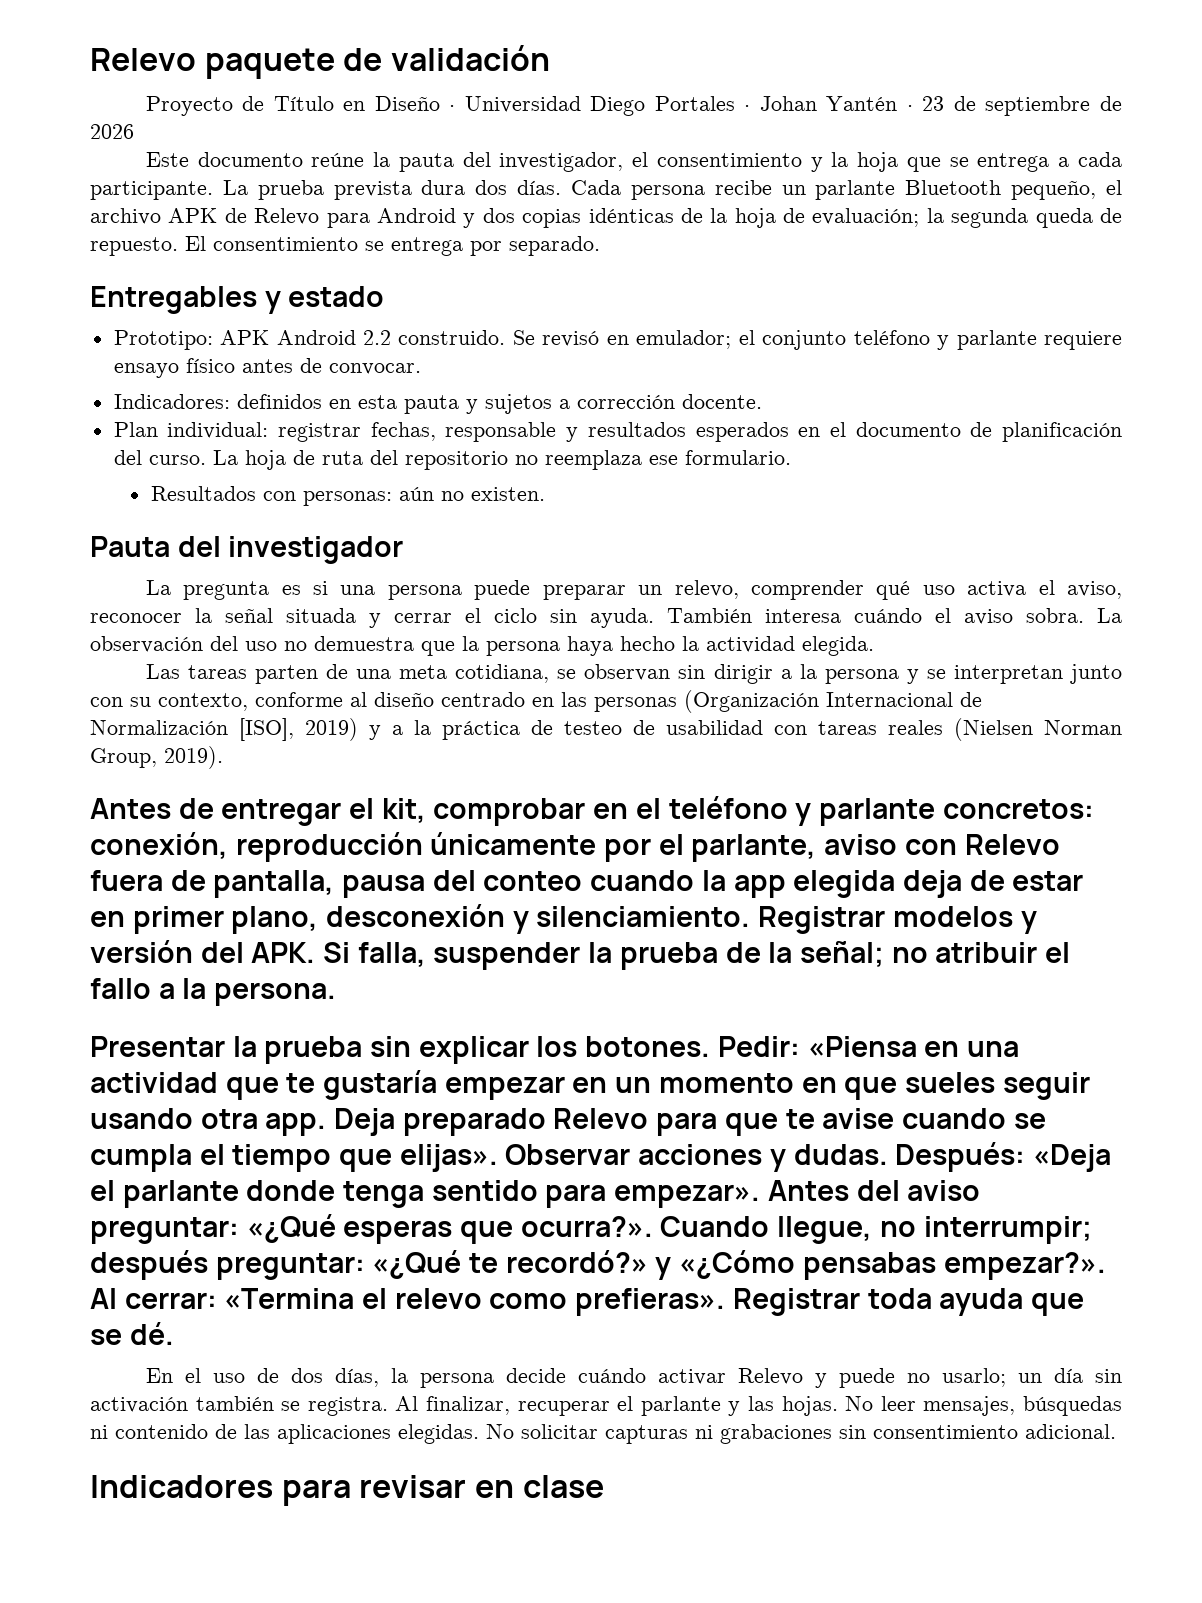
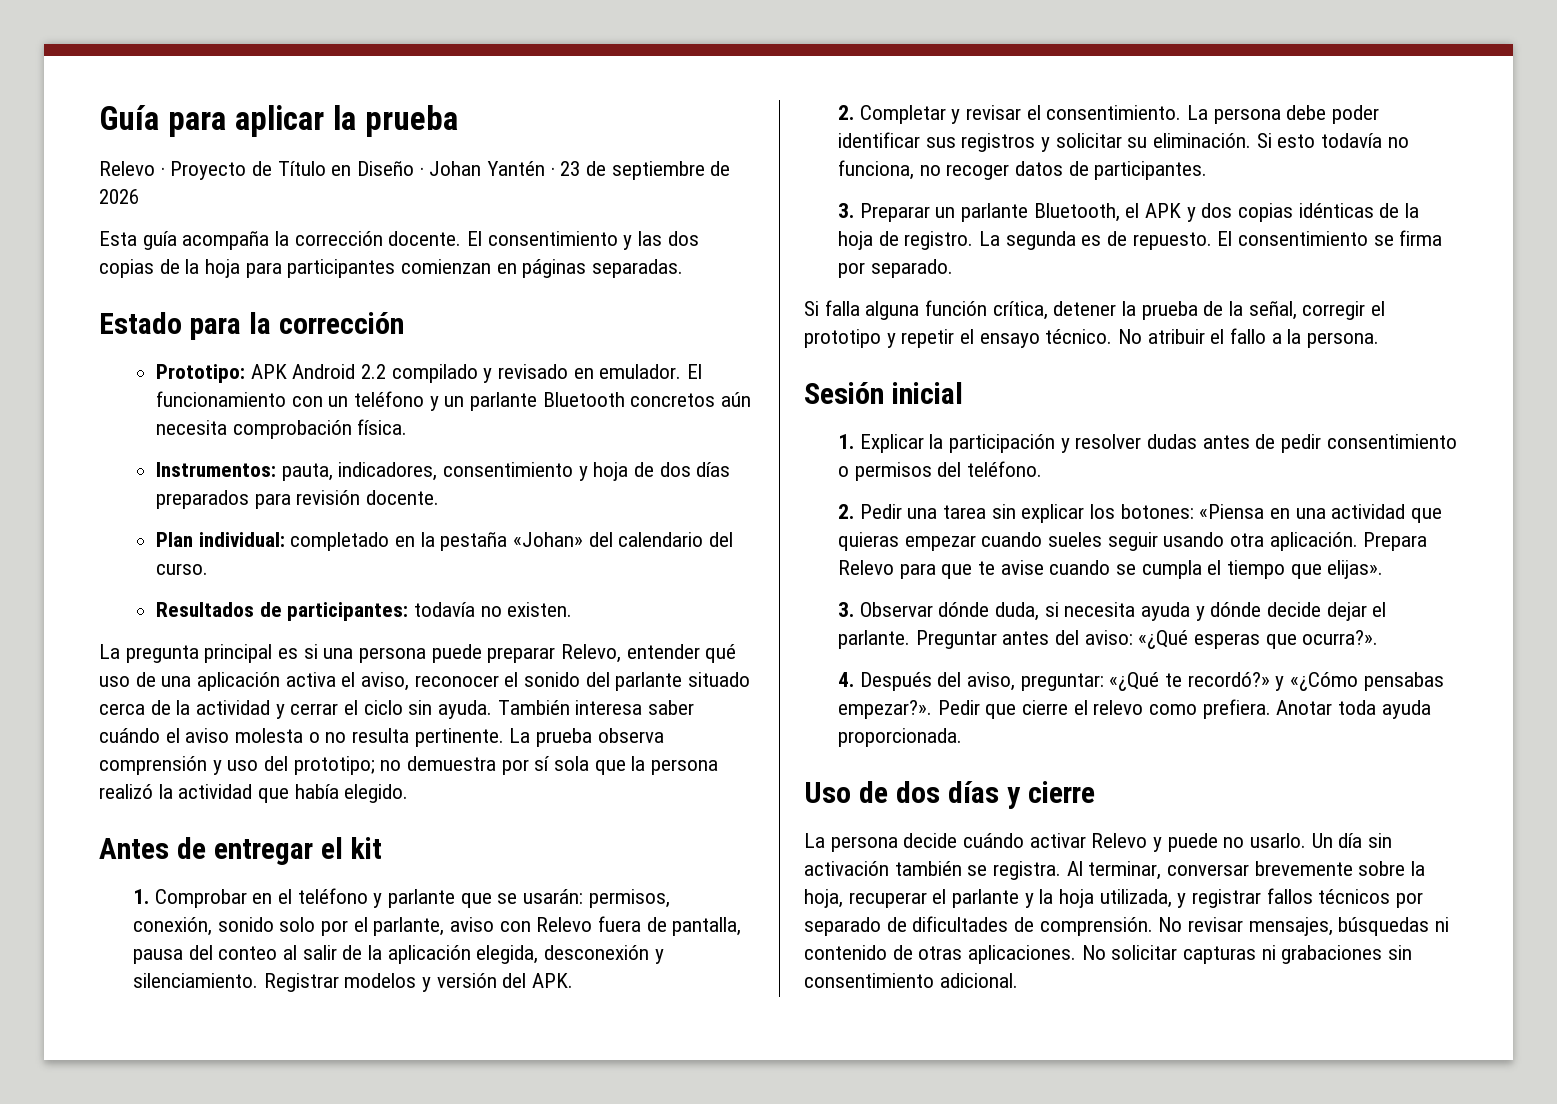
[90,45,550,79] Relevo paquete de validación // -> [99,105,458,137] [99,161,165,176] Guía para aplicar la prueba // Relevo ·
[464,96,751,116] Universidad Diego Portales · -> (424, 171) none
[145,152,1122,172] [90,180,1122,200] [90,208,1123,228] [90,236,600,256] [90,286,385,314] [113,330,1122,350] [113,358,421,378] [113,394,762,414] [113,422,1122,442] [113,450,791,470] [150,486,434,506] Este documento reúne la pauta del investigador, el consentimiento y la hoja que se entrega a cada participante. La prueba prevista dura dos días. Cada persona recibe un parlante Bluetooth pequeño, el archivo APK de Relevo para Android y dos copias idénticas de la hoja de evaluación; la segunda queda de repuesto. El consentimiento se entrega por separado. // Entregables y estado // Prototipo: APK Android 2.2 construido. Se revisó en emulador; el conjunto teléfono y parlante requiere ensayo físico antes de convocar. // Indicadores: definidos en esta pauta y sujetos a corrección docente. // Plan individual: registrar fechas, responsable y resultados esperados en el documento de planificación del curso. La hoja de ruta del repositorio no reemplaza ese formulario. // Resultados con personas: aún -> [99,231,699,250] [99,259,684,278] [99,312,404,340] [156,364,703,383] [156,391,752,411] [156,419,408,439] [156,462,731,481] [156,490,440,509] [156,532,734,551] [156,563,209,575] [156,602,476,621] Esta guía acompaña la corrección docente. El consentimiento y las dos copias de la hoja para participantes comienzan en páginas separadas. // Estado para la corrección // Prototipo: APK Android 2.2 compilado y revisado en emulador. El funcionamiento con un teléfono y un parlante Bluetooth concretos aún necesita comprobación física. // Instrumentos: pauta, indicadores, consentimiento y hoja de dos días preparados para revisión docente. // Plan individual: completado en la pestaña «Johan» del calendario del curso. // Resultados de participantes: todavía
[90,536,404,564] // Pauta del investigador -> (573, 609) none
(270, 590) none -> [204,644,273,663] principal
[638,580,1122,600] [90,608,356,623] un relevo, comprender qué uso activa el aviso, reconocer la señal situada -> [561,644,737,663] [99,672,751,691] [99,700,271,715] Relevo, entender qué uso de una aplicación activa el aviso, reconocer el sonido del parlante situado cerca de la actividad
(841, 616) none -> [648,700,695,715] saber
[1026,608,1122,623] [90,636,874,656] [145,664,1122,684] [90,690,982,713] [90,718,1122,741] [90,746,223,769] sobra. La observación del uso no demuestra que la persona haya hecho la actividad elegida. // Las tareas parten de una meta cotidiana, se observan sin dirigir a la persona y se interpretan junto con su contexto, conforme al diseño centrado en las personas (Organización Internacional de Normalización [ISO], 2019) y a la práctica de testeo de usabilidad con tareas reales (Nielsen Norman Group, 2019). -> [235,728,664,747] [99,756,719,775] [99,784,409,803] molesta o no resulta pertinente. La prueba observa comprensión y uso del prototipo; no demuestra por sí sola que la persona realizó la actividad que había elegido.
[381,798,586,826] kit, comprobar -> [350,837,382,859] [133,889,247,908] kit // 1. Comprobar
[942,799,1094,819] [90,832,597,862] concretos: conexión, reproducción únicamente -> [460,889,670,908] [133,917,316,936] que se usarán: permisos, conexión, sonido solo
[590,870,1084,898] [90,906,319,934] cuando la app elegida deja de estar en primer plano, -> [283,945,539,964] al salir de la aplicación elegida,
[323,941,928,970] Si falla, suspender la prueba de la señal; no -> [838,105,1380,124] [838,132,1409,152] [838,160,1208,180] [838,203,1420,222] [838,230,1443,250] [838,259,953,278] [804,300,1386,320] [804,329,1143,348] // 2. Completar y revisar el consentimiento. La persona debe poder identificar sus registros y solicitar su eliminación. Si esto todavía no funciona, no recoger datos de participantes. // 3. Preparar un parlante Bluetooth, el APK y dos copias idénticas de la hoja de registro. La segunda es de repuesto. El consentimiento se firma por separado. // Si falla alguna función crítica, detener la prueba de la señal, corregir el prototipo y repetir el ensayo técnico. No
[90,1036,363,1064] Presentar la prueba -> [804,382,963,404] [838,434,1457,453] [838,461,1043,481] [838,504,987,519] Sesión inicial // 1. Explicar la participación y resolver dudas antes de pedir consentimiento o permisos del teléfono. // 2. Pedir una tarea
[585,1036,800,1057] botones. Pedir: -> [1120,504,1194,519] botones:
[286,1070,898,1100] te gustaría empezar en un momento en que -> [838,532,1043,551] quieras empezar cuando
[265,1108,546,1136] app. Deja preparado -> [1269,532,1428,551] aplicación. Prepara
[505,1142,1111,1172] [90,1180,981,1208] [90,1217,239,1244] Observar acciones y dudas. Después: «Deja el parlante donde tenga sentido para empezar». Antes del aviso preguntar: -> [838,602,1387,621] [838,630,1133,649] // 3. Observar dónde duda, si necesita ayuda y dónde decide dejar el parlante. Preguntar antes del aviso:
[660,1216,1092,1244] [90,1250,208,1280] Cuando llegue, no interrumpir; después -> [838,672,1016,691] // 4. Después del aviso,
[90,1288,1084,1316] [90,1322,174,1345] [145,1368,408,1387] Al cerrar: «Termina el relevo como prefieras». Registrar toda ayuda que se dé. // En el uso de dos días, la -> [937,699,1431,719] [838,728,963,747] [804,781,1095,809] [804,833,825,848] Pedir que cierre el relevo como prefiera. Anotar toda ayuda proporcionada. // Uso de dos días y cierre // La
[941,1368,1042,1387] usarlo; un -> [1250,833,1333,848] usarlo. Un
[426,1396,916,1416] finalizar, recuperar el parlante y las hojas. No leer -> [1088,861,1426,880] [804,888,1424,908] [804,916,1244,936] terminar, conversar brevemente sobre la hoja, recuperar el parlante y la hoja utilizada, y registrar fallos técnicos por separado de dificultades de comprensión. No revisar
[244,1424,479,1444] las aplicaciones elegidas. -> [918,945,1077,964] otras aplicaciones.
[90,1475,604,1506] // Indicadores para revisar en clase -> (1018, 980) none

